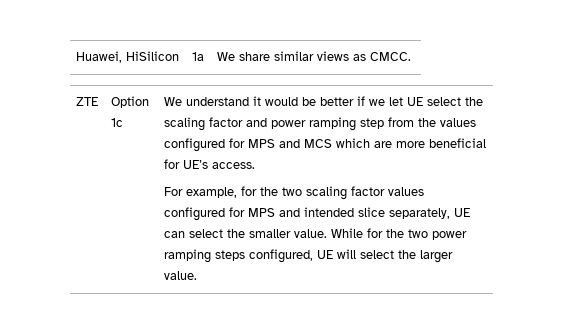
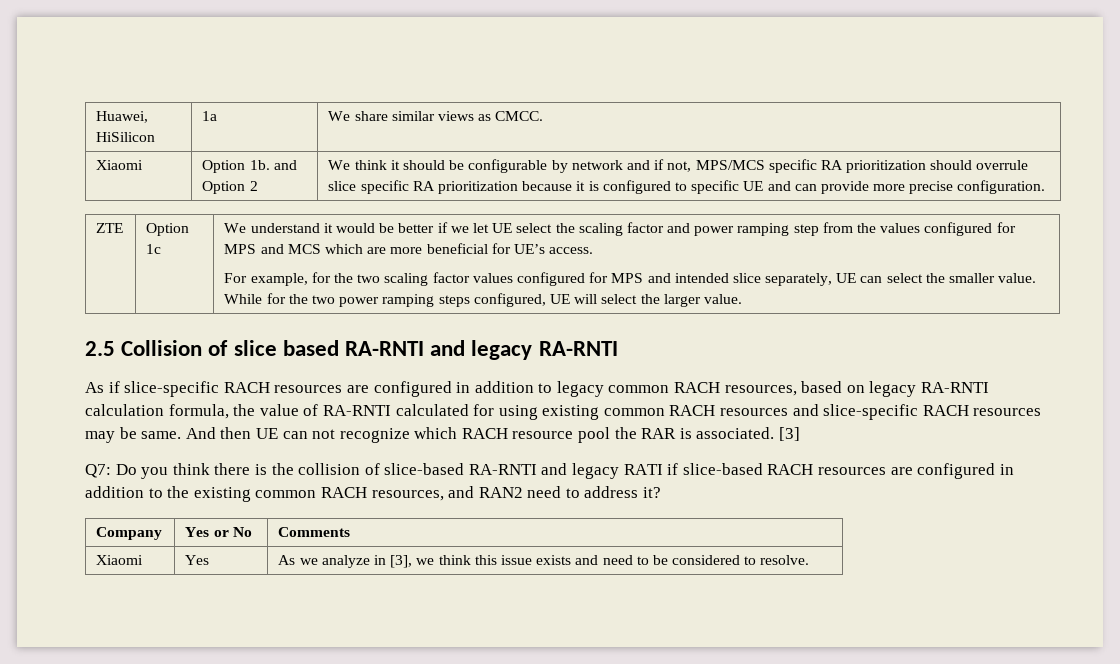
(412, 56) none -> [96,160,144,170] [202,160,297,173] [202,181,258,194] [328,159,1029,173] [328,180,1046,194] // Xiaomi | Option 1b. and Option 2 | We think it should be configurable by network and if not, MPS/MCS specific RA prioritization should overrule slice specific RA prioritization because it is configured to specific UE and can provide more precise configuration.
(198, 275) none -> [85,340,618,360] [85,381,990,397] [85,404,1042,420] [85,427,801,443] [85,463,1014,479] [85,486,662,502] [96,527,163,540] [185,527,252,537] [278,527,351,537] [96,555,144,565] [185,555,210,565] [278,555,810,568] // 2.5 Collision of slice based RA-RNTI and legacy RA-RNTI // As if slice-specific RACH resources are configured in addition to legacy common RACH resources, based on legacy RA-RNTI calculation formula, the value of RA-RNTI calculated for using existing common RACH resources and slice-specific RACH resources may be same. And then UE can not recognize which RACH resource pool the RAR is associated. [3] // Q7: Do you think there is the collision of slice-based RA-RNTI and legacy RATI if slice-based RACH resources are configured in addition to the existing common RACH resources, and RAN2 need to address it? // Company | Yes or No | Comments // Xiaomi | Yes | As we analyze in [3], we think this issue exists and need to be considered to resolve.

